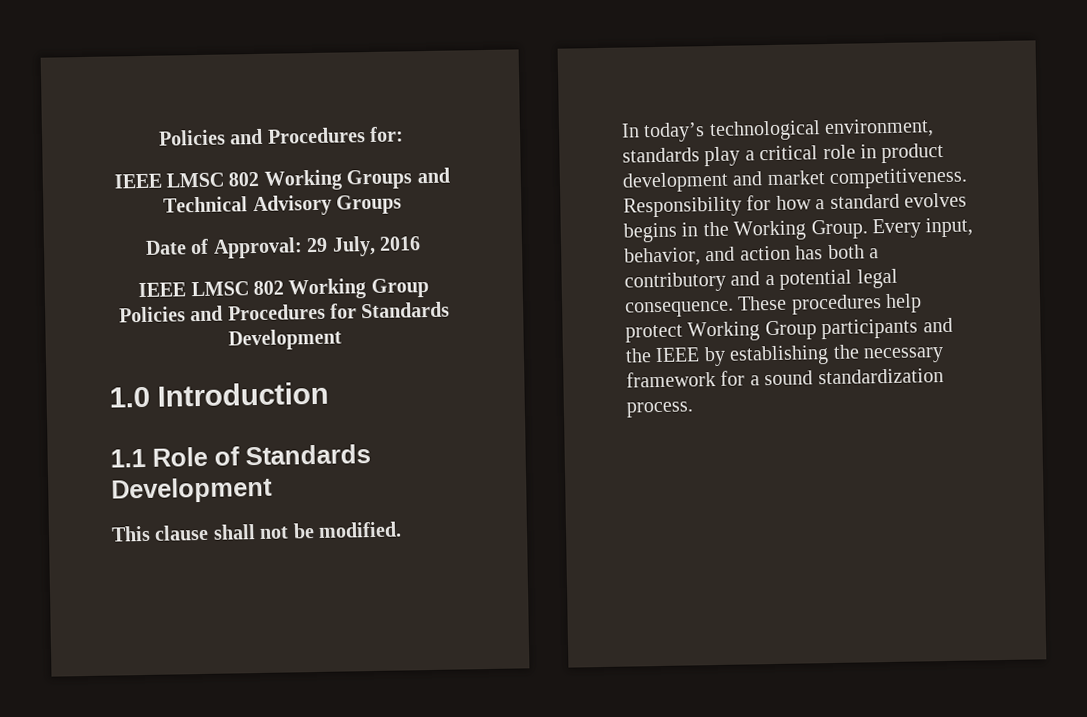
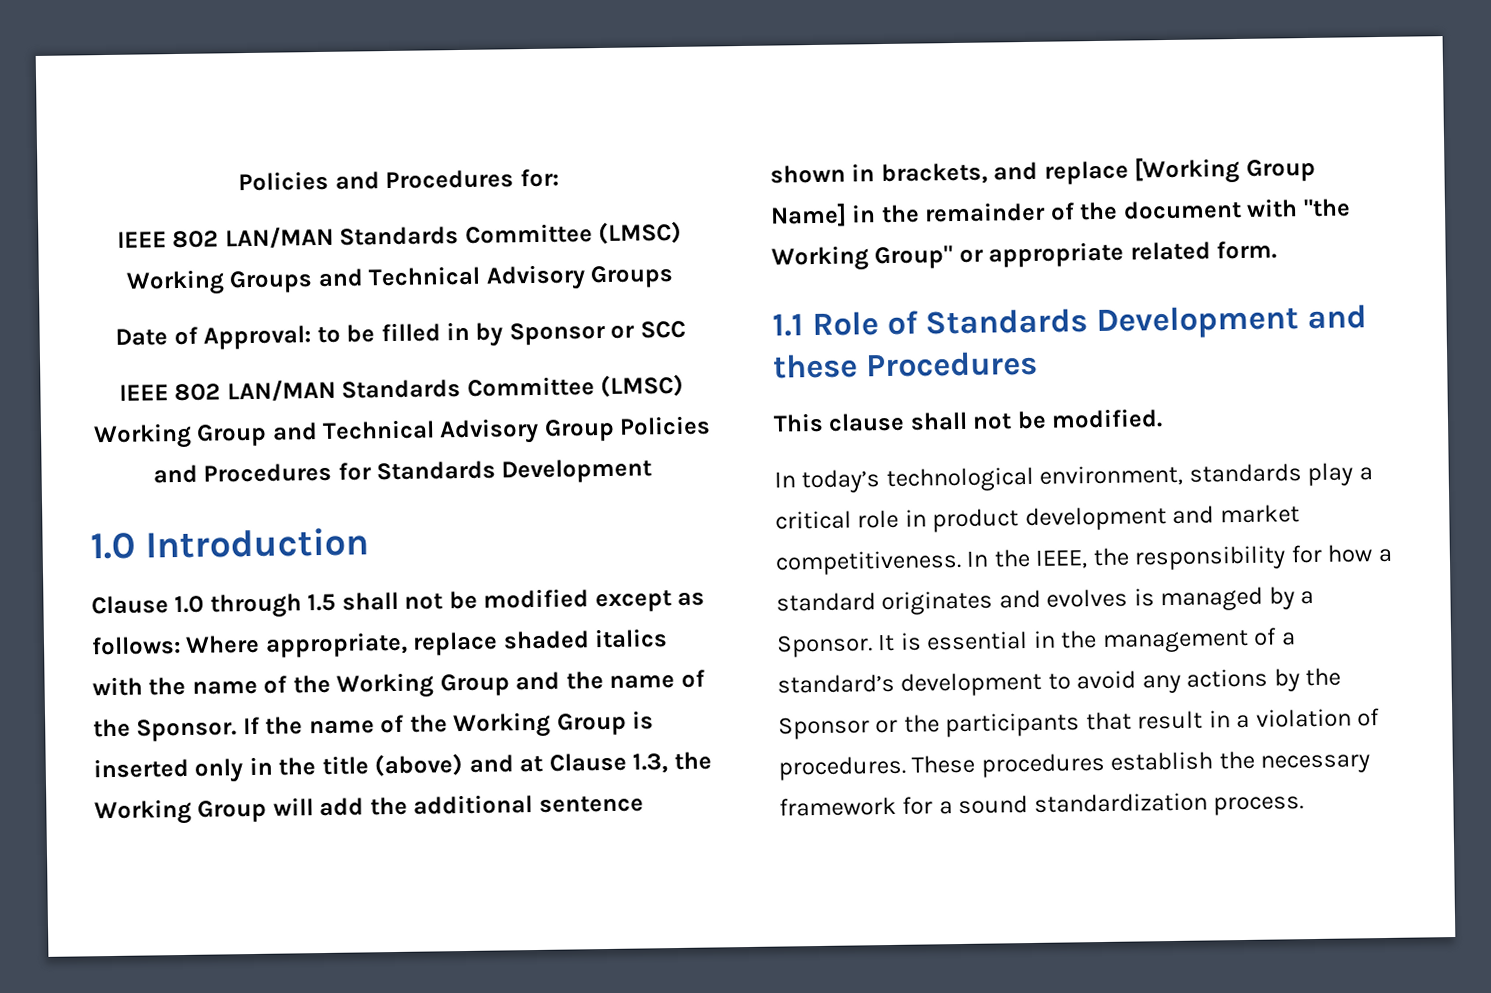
[165,171,260,188] LMSC 802 -> [172,220,683,249] 802 LAN/MAN Standards Committee (LMSC)
[306,235,421,257] [138,278,367,300] 29 July, 2016 // IEEE LMSC 802 Working -> [316,320,686,347] [118,373,685,402] [92,417,540,450] to be filled in by Sponsor or SCC // IEEE 802 LAN/MAN Standards Committee (LMSC) Working Group and Technical Advisory
(329, 394) none -> [91,588,706,619] [91,628,669,658] [92,669,705,699] [93,710,655,742] [93,751,712,783] [94,794,644,826] [770,156,1316,186] [770,198,1351,228] [771,240,1278,272] // Clause 1.0 through 1.5 shall not be modified except as follows: Where appropriate, replace shaded italics with the name of the Working Group and the name of the Sponsor. If the name of the Working Group is inserted only in the title (above) and at Clause 1.3, the Working Group will add the additional sentence shown in brackets, and replace [Working Group Name] in the remainder of the document with "the Working Group" or appropriate related form.
(273, 490) none -> [1306,304,1367,330] [772,350,1038,379] and these Procedures
[623,192,967,218] [623,217,974,243] [624,244,879,267] [624,268,898,293] [625,293,923,318] [625,317,953,343] [625,345,830,367] Responsibility for how a standard evolves begins in the Working Group. Every input, behavior, and action has both a contributory and a potential legal consequence. These procedures help protect Working Group participants and the IEEE by establishing -> [966,544,1392,571] [776,586,1315,616] [776,627,1296,658] [777,667,1342,697] [778,708,1381,740] [778,751,1214,781] In the IEEE, the responsibility for how a standard originates and evolves is managed by a Sponsor. It is essential in the management of a standard’s development to avoid any actions by the Sponsor or the participants that result in a violation of procedures. These procedures establish

